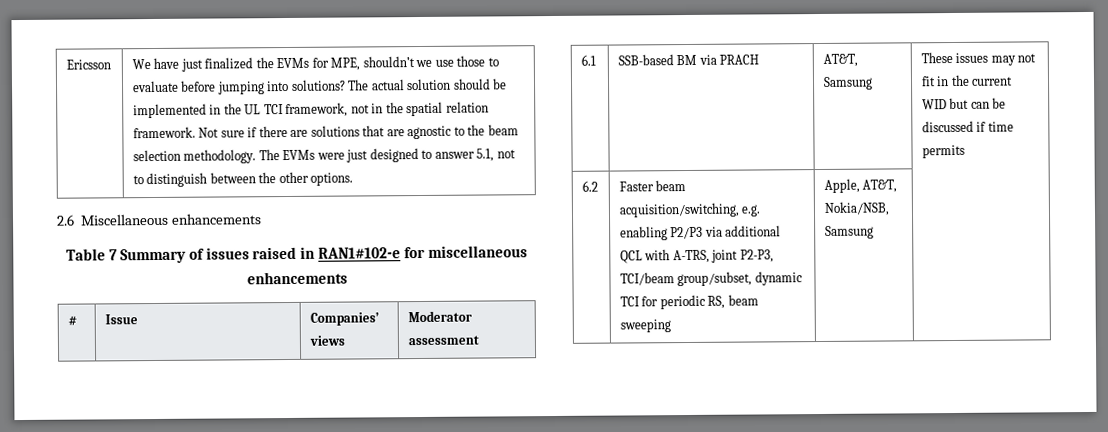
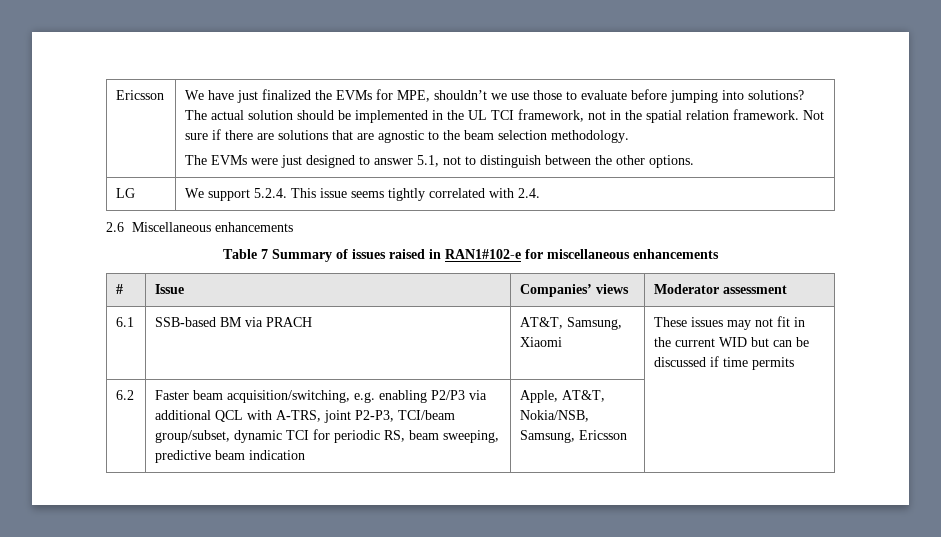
(257, 156) none -> (630, 136) //
(354, 179) none -> [116,188,136,198] [185,188,541,201] // LG | We support 5.2.4. This issue seems tightly correlated with 2.4.
[822,76,873,90] Samsung -> [567,317,623,330] [520,337,563,347] Samsung, Xiaomi
[619,319,671,333] sweeping -> [443,430,500,443] [155,450,306,463] sweeping, predictive beam indication
[824,225,874,239] Samsung -> [520,430,628,443] Samsung, Ericsson

